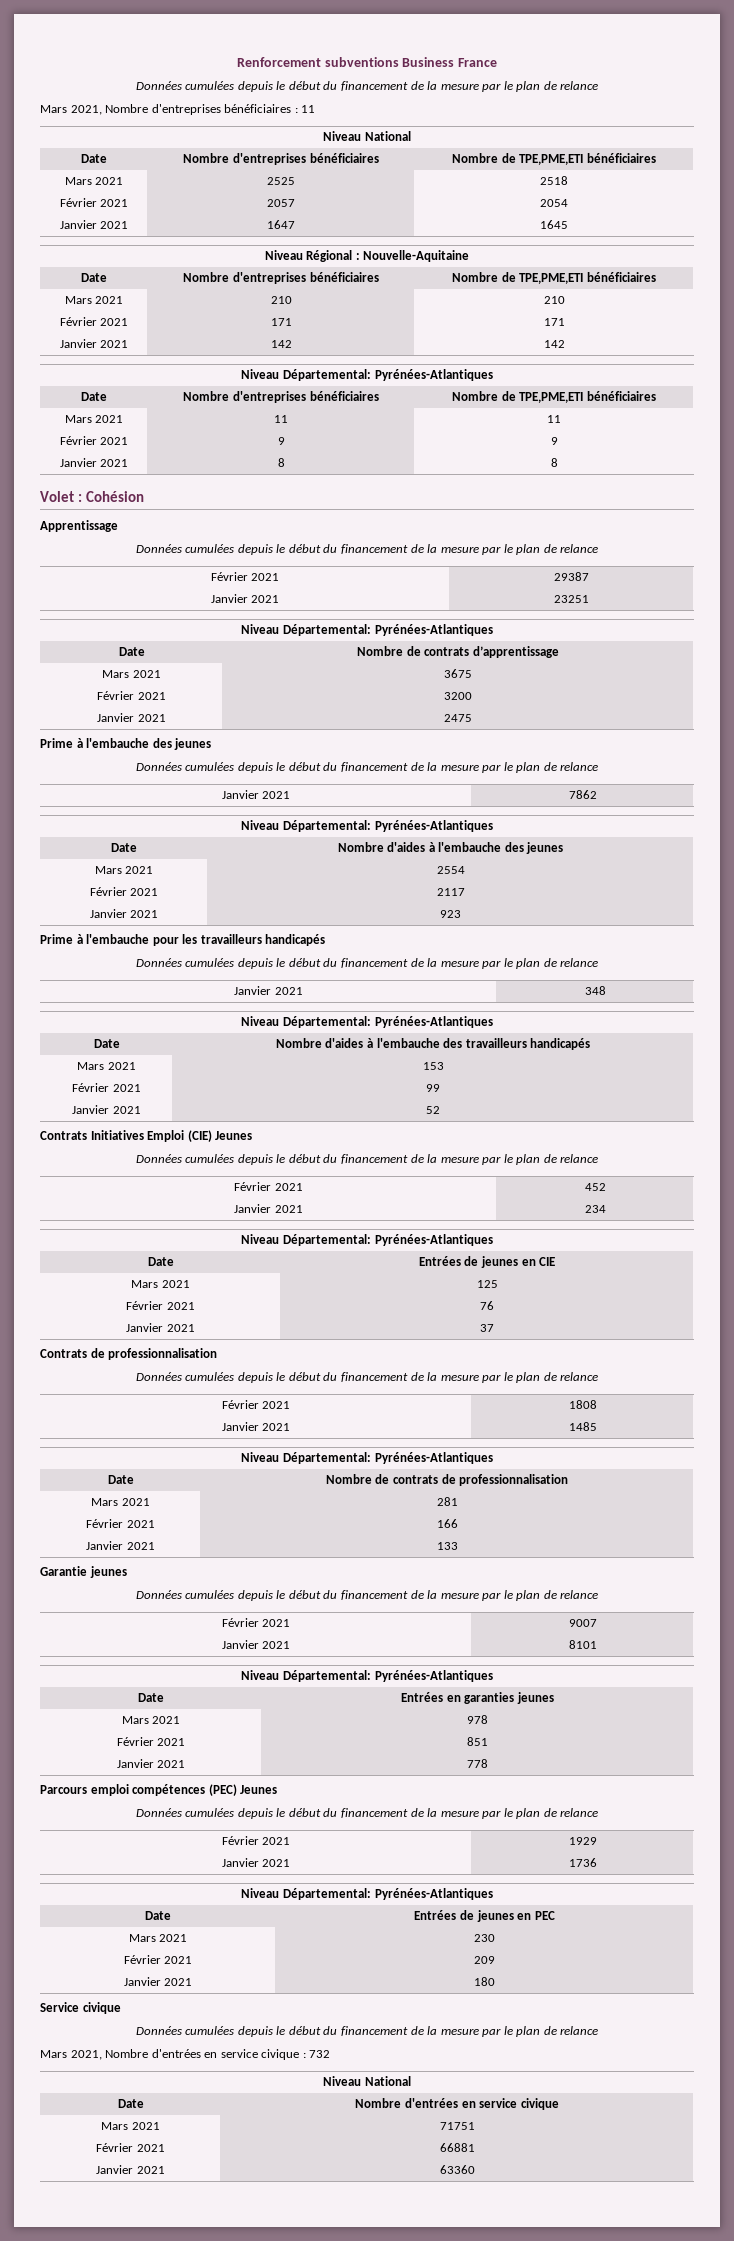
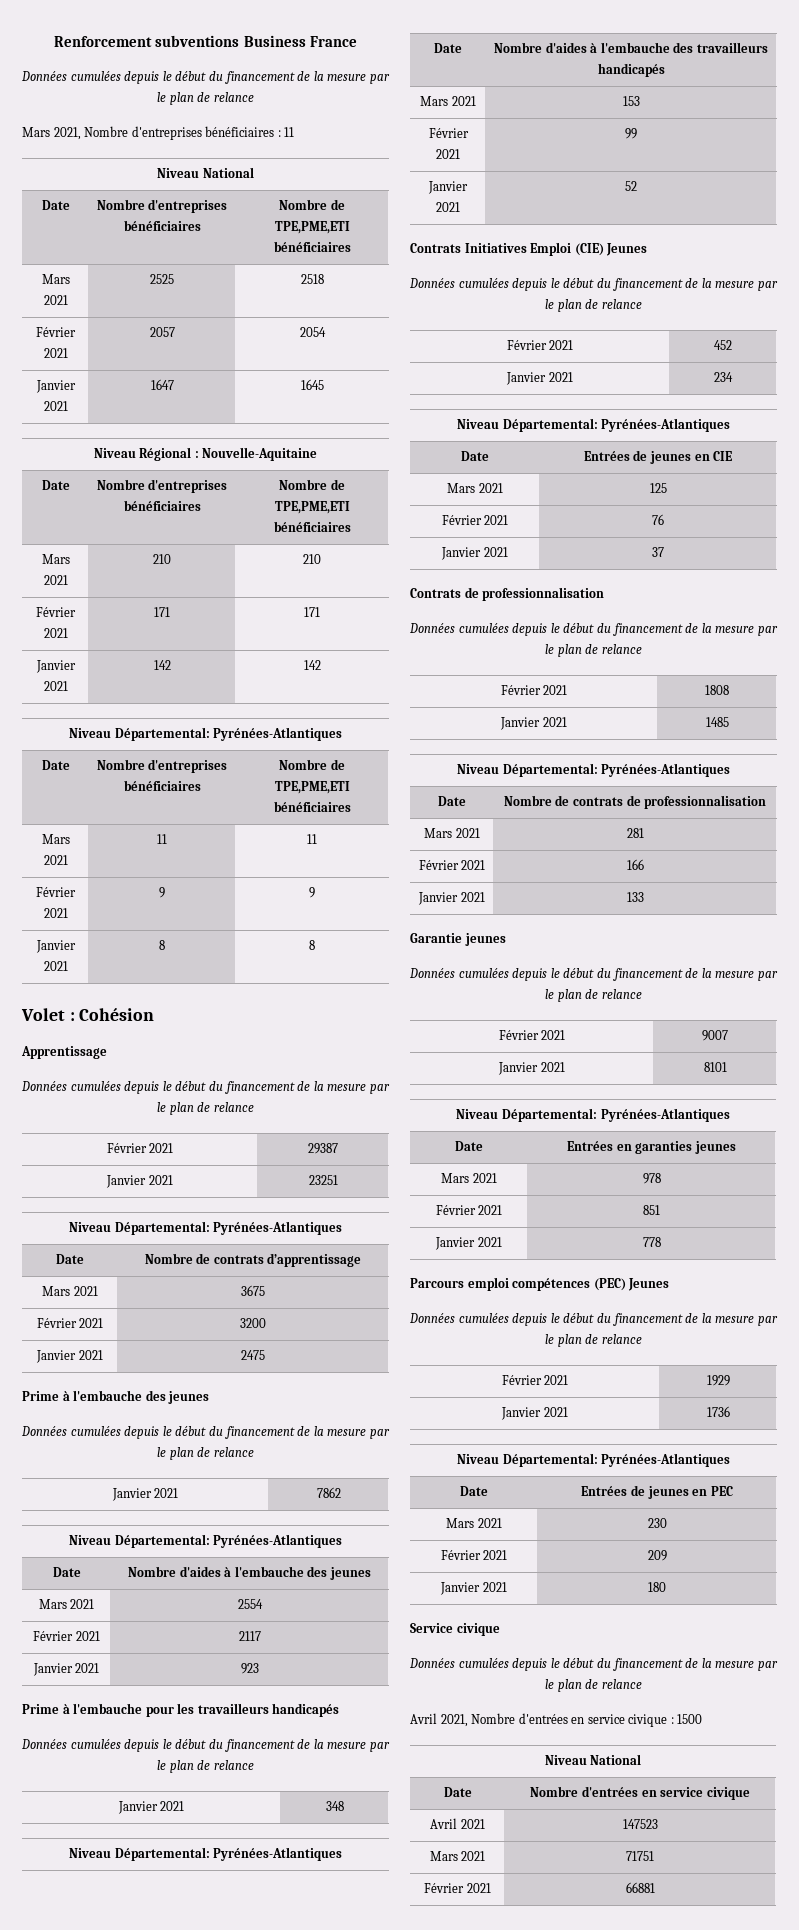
[40,2050,67,2058] Mars -> [410,1713,437,1724] Avril
[309,2050,331,2058] 732 -> [677,1714,703,1724] 1500
(559, 2104) none -> [430,1818,485,1829] [622,1819,658,1829] // Avril 2021 | 147523
[96,2165,165,2174] [439,2165,475,2174] // Janvier 2021 | 63360 -> (655, 1887) none

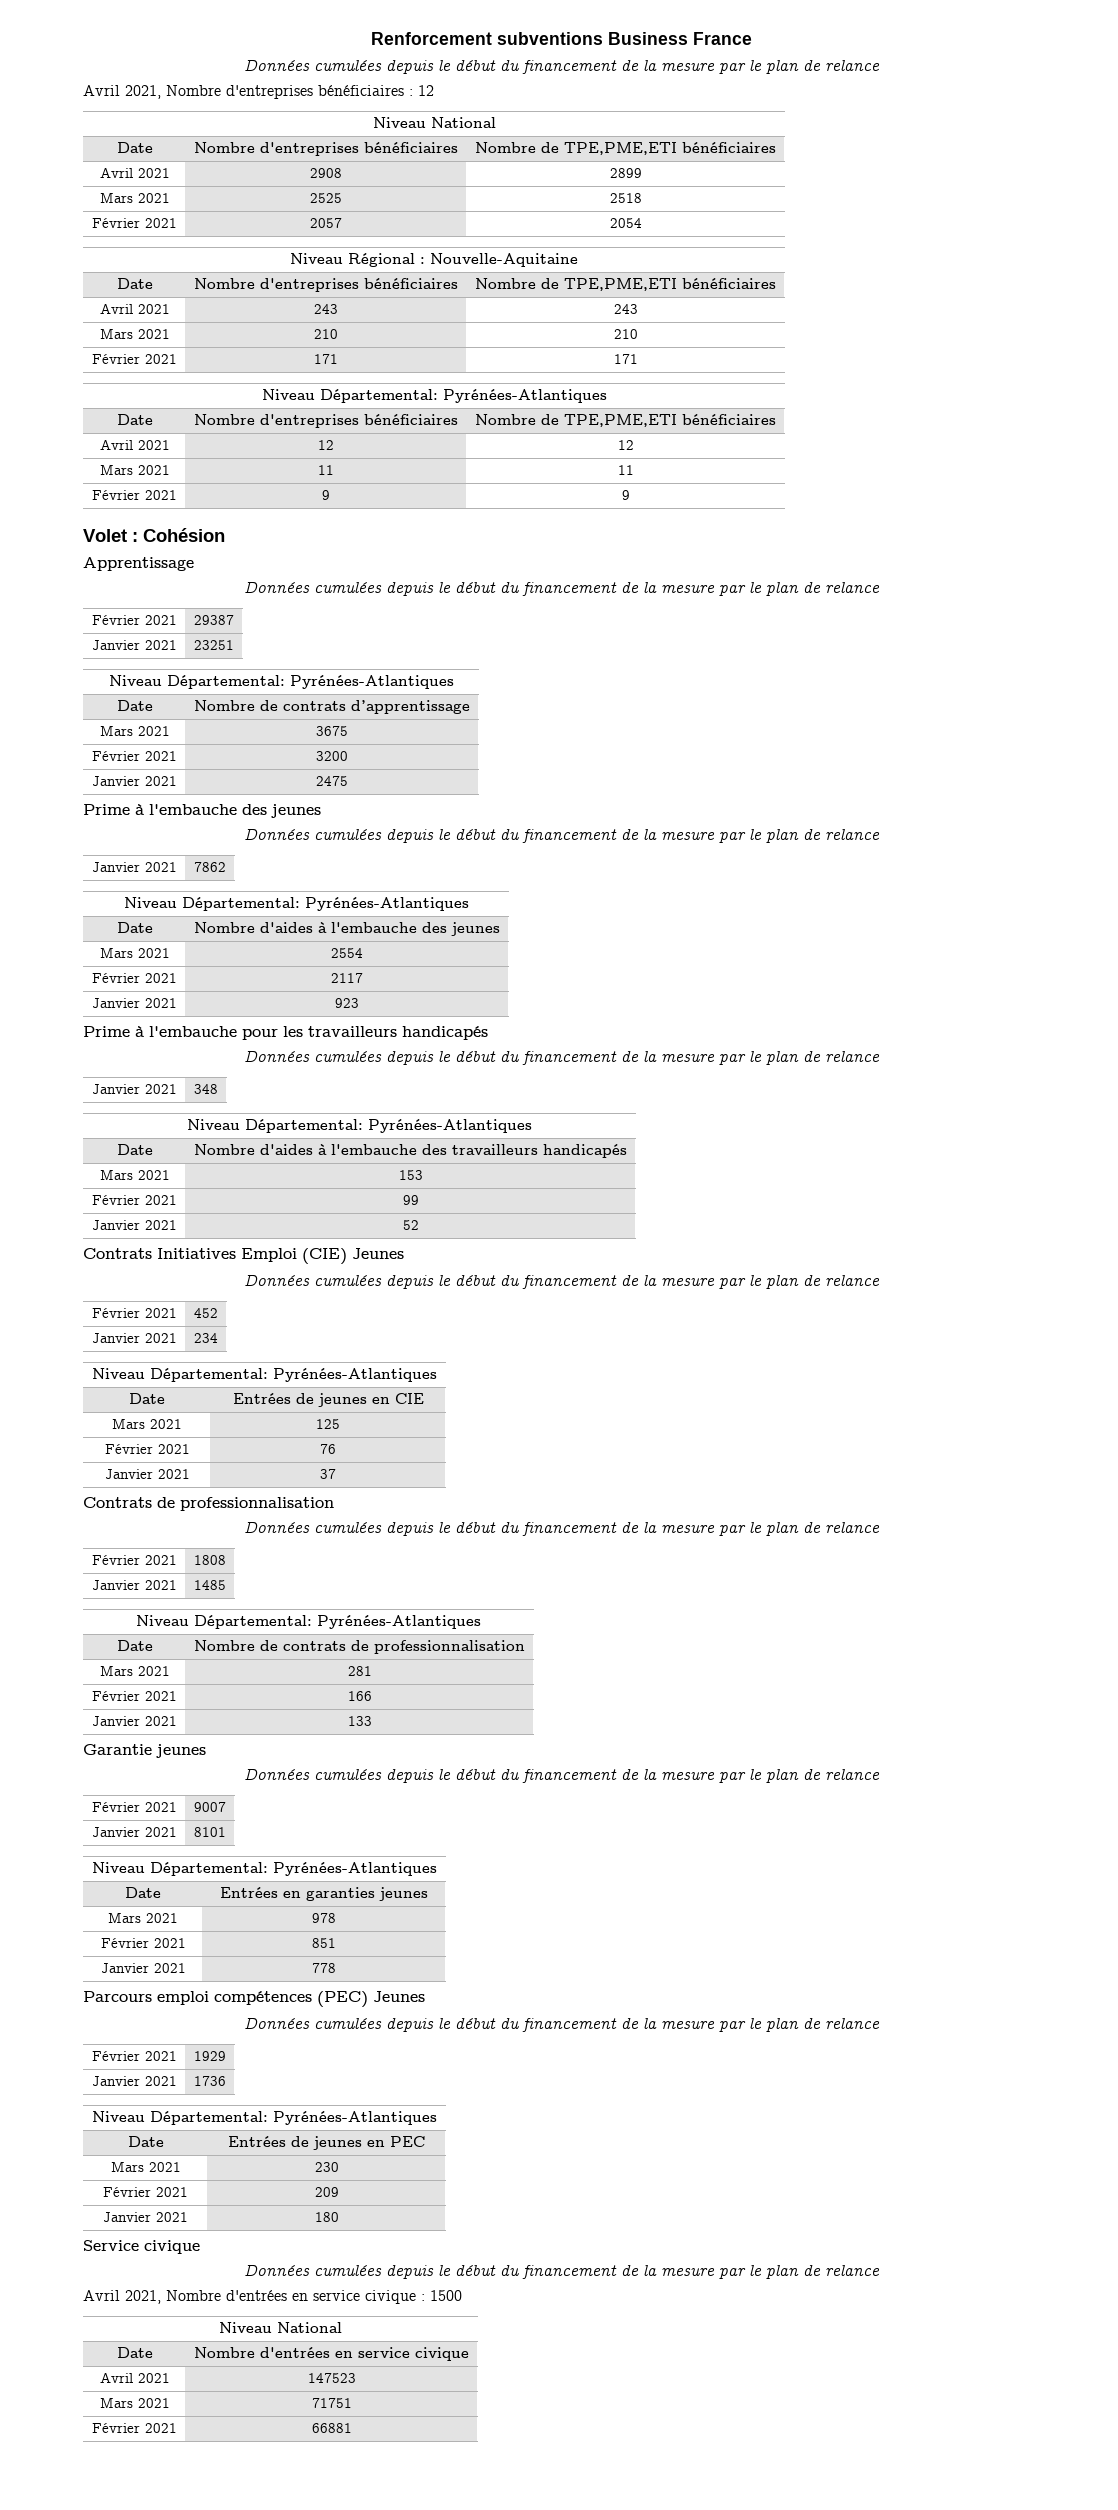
[22,127,50,137] Mars -> [83,85,120,96] Avril
[284,127,295,137] 11 -> [418,85,434,96] 12
(351, 246) none -> [99,167,170,178] [310,168,342,178] [609,168,642,178] // Avril 2021 | 2908 | 2899
[35,380,76,393] [43,401,68,411] [150,379,174,390] [300,379,324,390] // Janvier 2021 | 1647 | 1645 -> (642, 223) none
(351, 526) none -> [99,303,170,314] [314,304,338,314] [613,304,638,314] // Avril 2021 | 243 | 243
[35,660,76,673] [43,681,68,691] [153,660,171,670] [303,660,321,670] // Janvier 2021 | 142 | 142 -> (638, 359) none
(351, 806) none -> [99,439,170,450] [318,440,334,450] [617,440,634,450] // Avril 2021 | 12 | 12
[35,940,76,953] [43,961,68,971] [159,940,166,950] [309,940,315,950] // Janvier 2021 | 8 | 8 -> (630, 495) none

